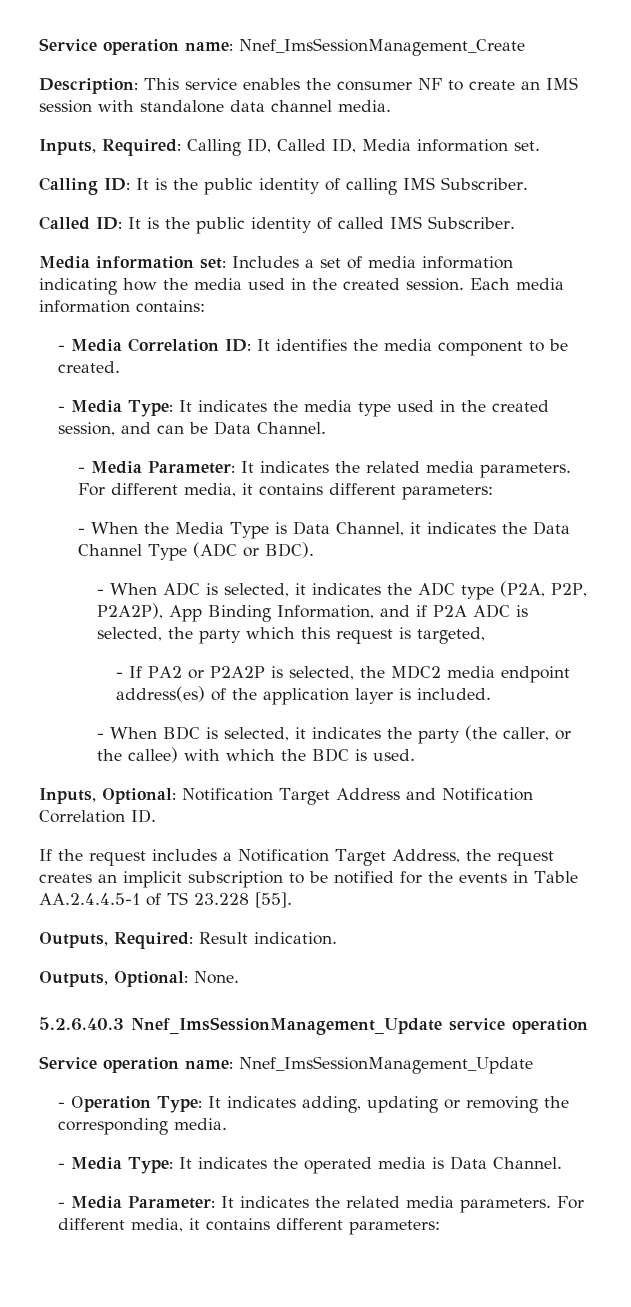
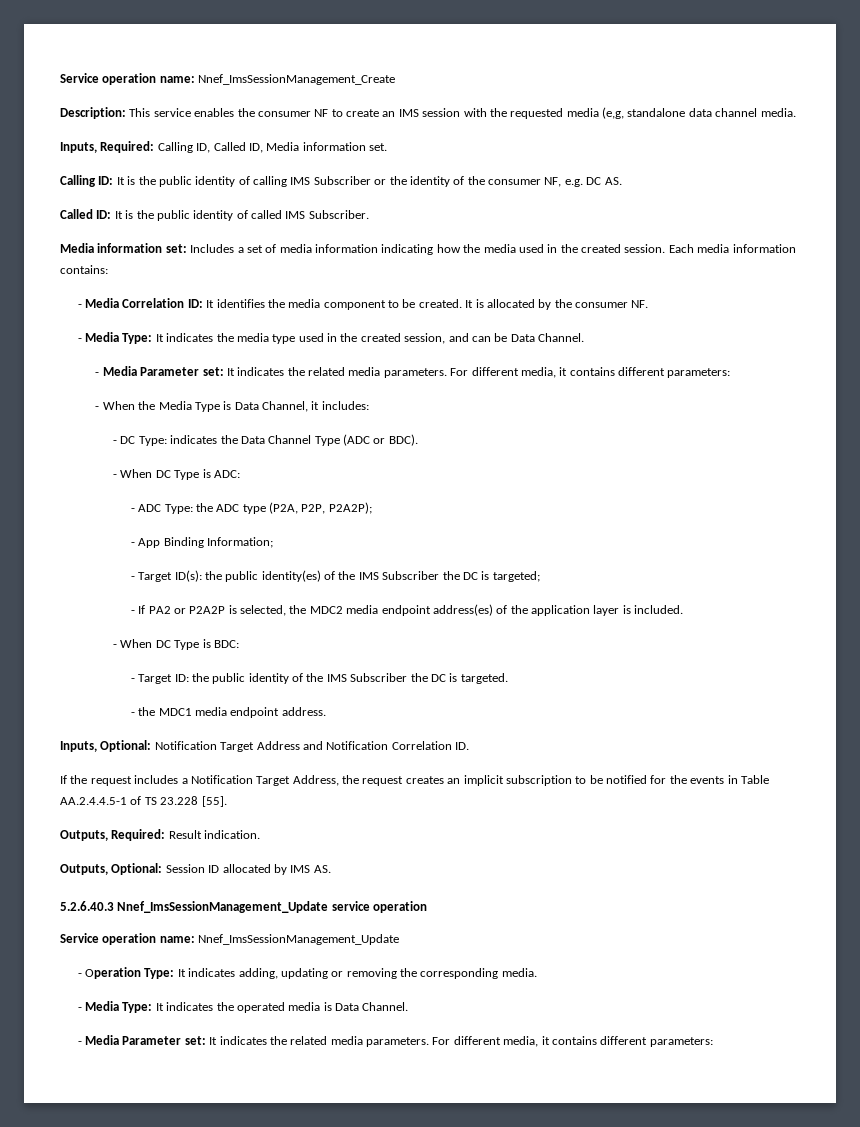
(134, 106) none -> [489,107,624,119] the requested media (e,g,
[441,177,528,190] Subscriber. -> [313,176,622,187] Subscriber or the identity of the consumer NF, e.g. DC AS.
(121, 367) none -> [465,299,649,310] It is allocated by the consumer NF.
[147,461,235,474] Parameter: -> [140,367,224,376] Parameter set:
(421, 528) none -> [321,401,369,410] [113,436,167,446] includes: // - DC Type:
[162,582,381,597] ADC is selected, it indicates -> [155,469,240,480] [130,504,193,514] DC Type is ADC: // - ADC Type:
[96,603,528,622] [96,627,485,644] P2A2P), App Binding Information, and if P2A ADC is selected, the party which this request is targeted, -> [328,502,372,514] [130,537,273,548] [130,570,540,582] P2A2P); // - App Binding Information; // - Target ID(s): the public identity(es) of the IMS Subscriber the DC is targeted;
[162,725,571,744] [96,747,415,763] BDC is selected, it indicates the party (the caller, or the callee) with which the BDC is used. -> [155,639,239,650] [130,673,508,684] [130,707,326,718] DC Type is BDC: // - Target ID: the public identity of the IMS Subscriber the DC is targeted. // - the MDC1 media endpoint address.
[194,971,239,984] None. -> [165,864,331,875] Session ID allocated by IMS AS.
[128,1196,216,1209] Parameter: -> [122,1036,206,1045] Parameter set:

